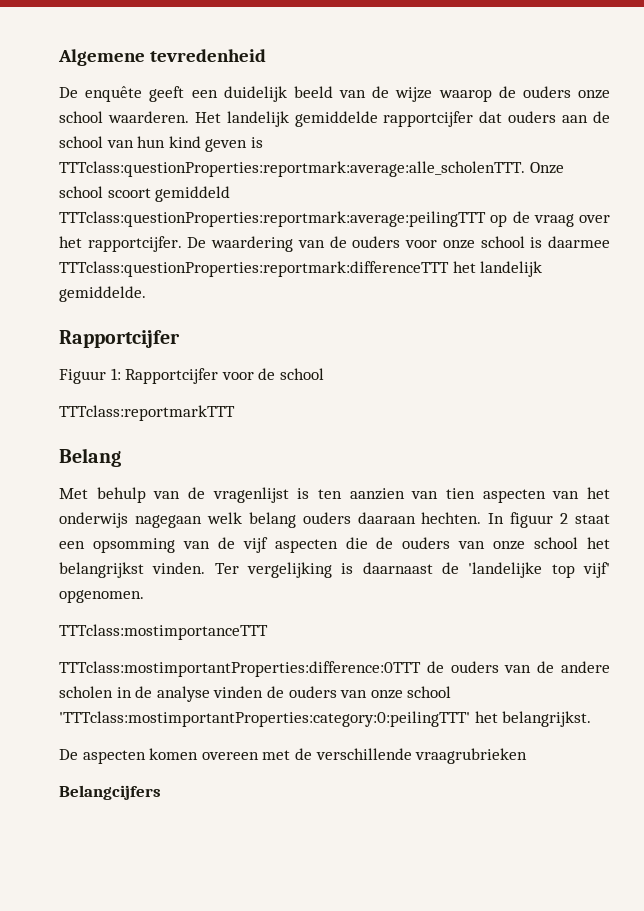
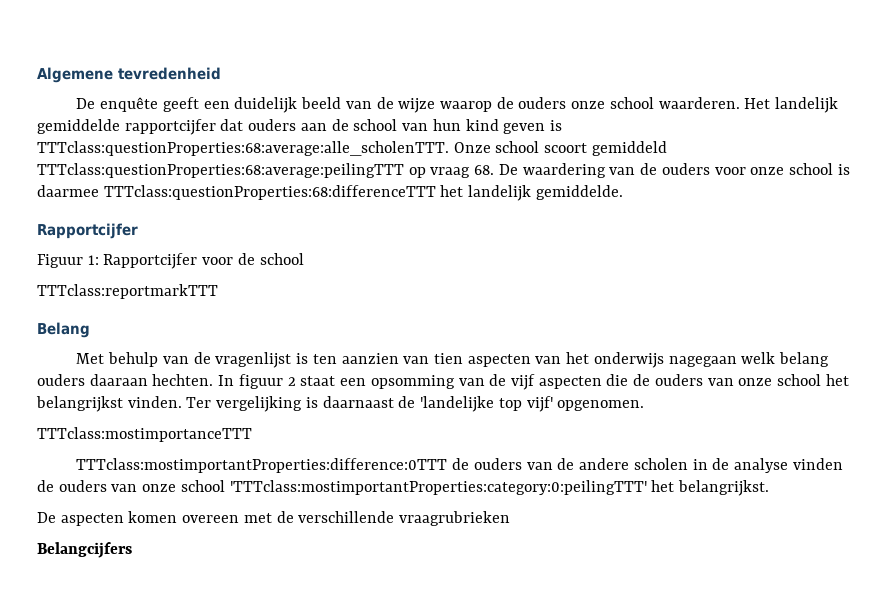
[59,161,525,177] TTTclass:questionProperties:reportmark:average:alle_scholenTTT. -> [37,141,449,156] TTTclass:questionProperties:68:average:alle_scholenTTT.
[59,211,610,227] [59,236,182,252] TTTclass:questionProperties:reportmark:average:peilingTTT op de vraag over het rapportcijfer. -> [37,163,495,178] TTTclass:questionProperties:68:average:peilingTTT op vraag 68.
[59,261,449,277] TTTclass:questionProperties:reportmark:differenceTTT -> [103,185,436,200] TTTclass:questionProperties:68:differenceTTT

